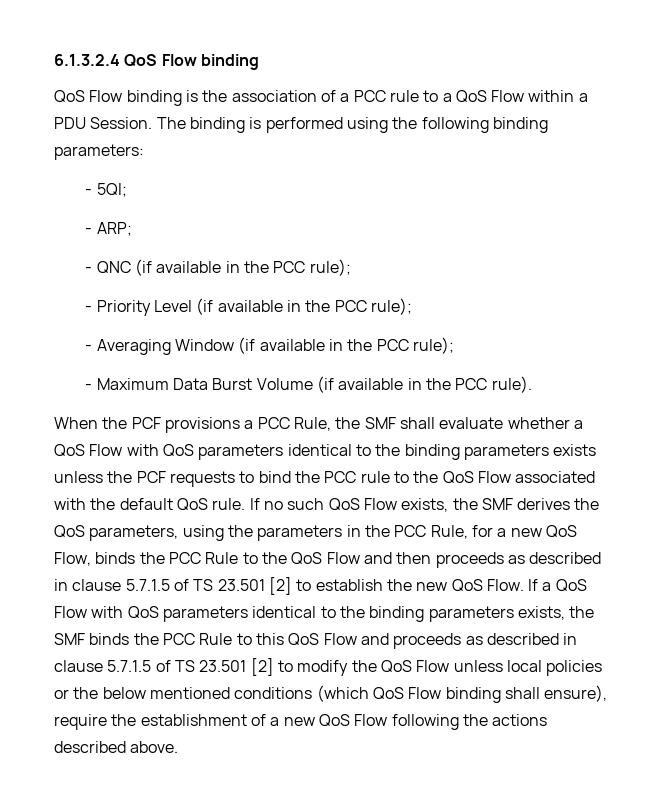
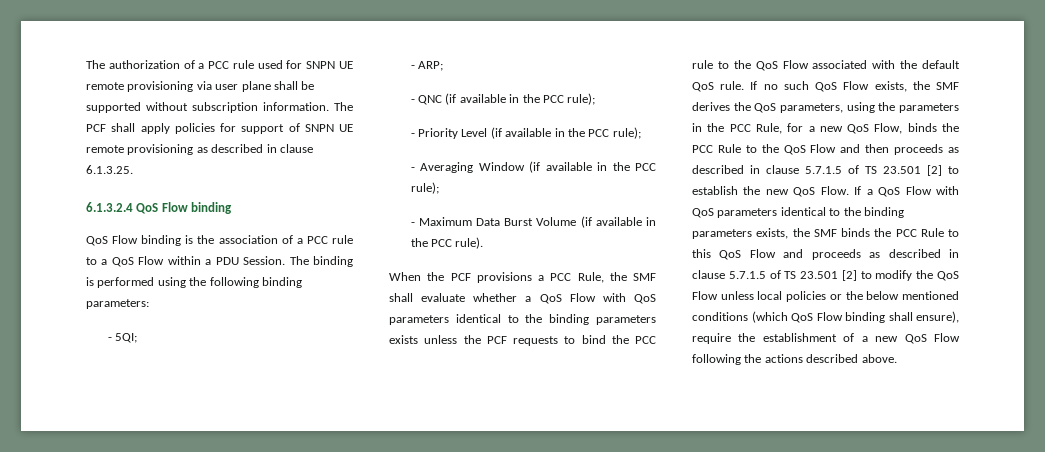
(54, 60) none -> [86,60,353,69] [86,81,315,92] [86,102,353,113] [86,123,353,134] [86,144,313,155] [86,165,133,174] The authorization of a PCC rule used for SNPN UE remote provisioning via user plane shall be supported without subscription information. The PCF shall apply policies for support of SNPN UE remote provisioning as described in clause 6.1.3.25. //

